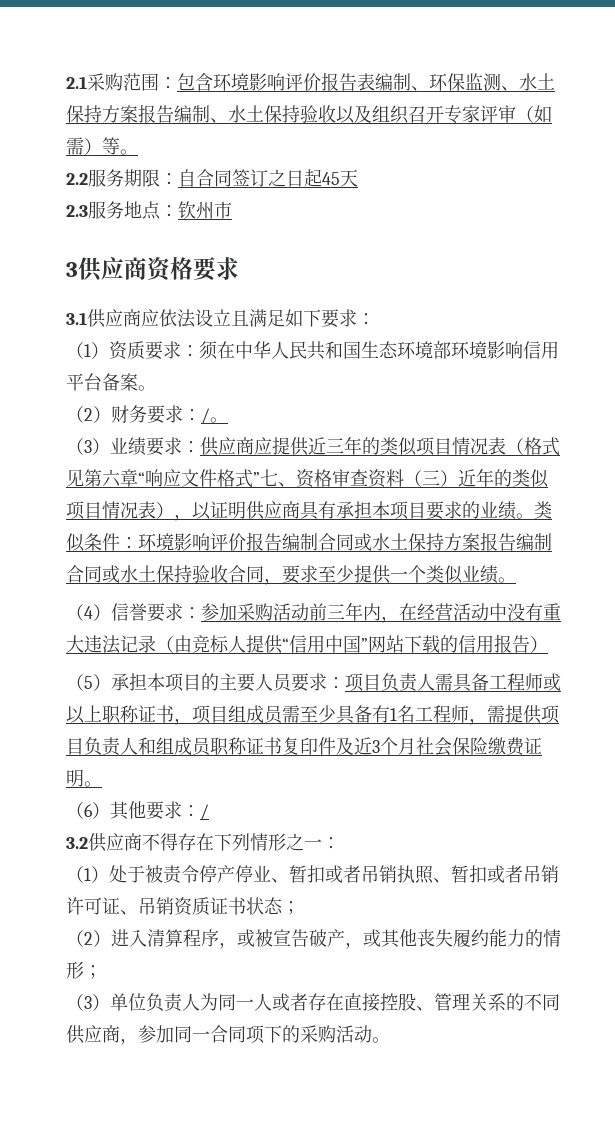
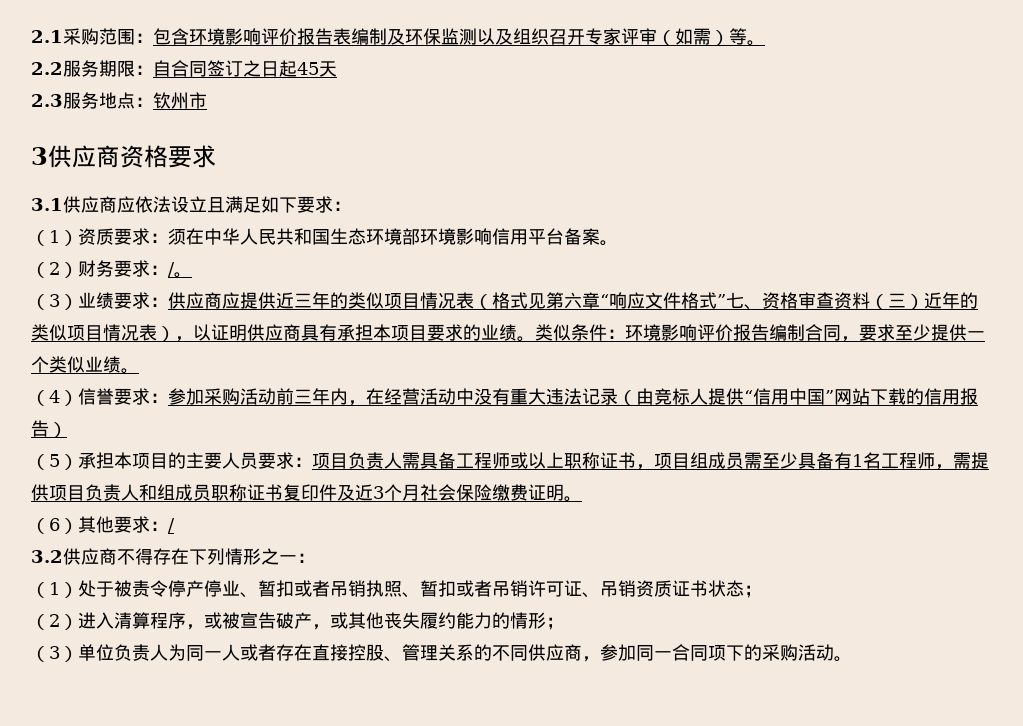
[411,86,429,91] 、 -> [387,29,405,45] 及
[501,73,555,91] [66,104,336,123] 、水土保持方案报告编制、水土保持验收 -> (477, 36) none
[354,532,552,551] [66,565,264,583] 或水土保持方案报告编制合同或水土保持验收合同 -> (841, 333) none

